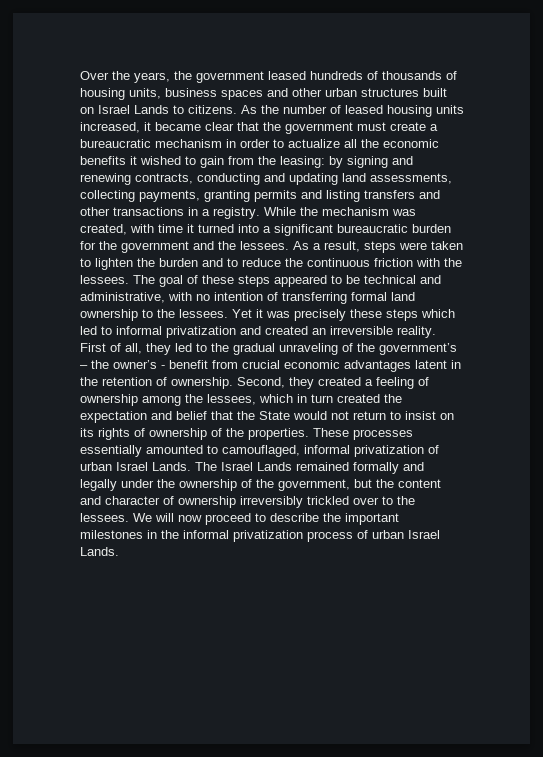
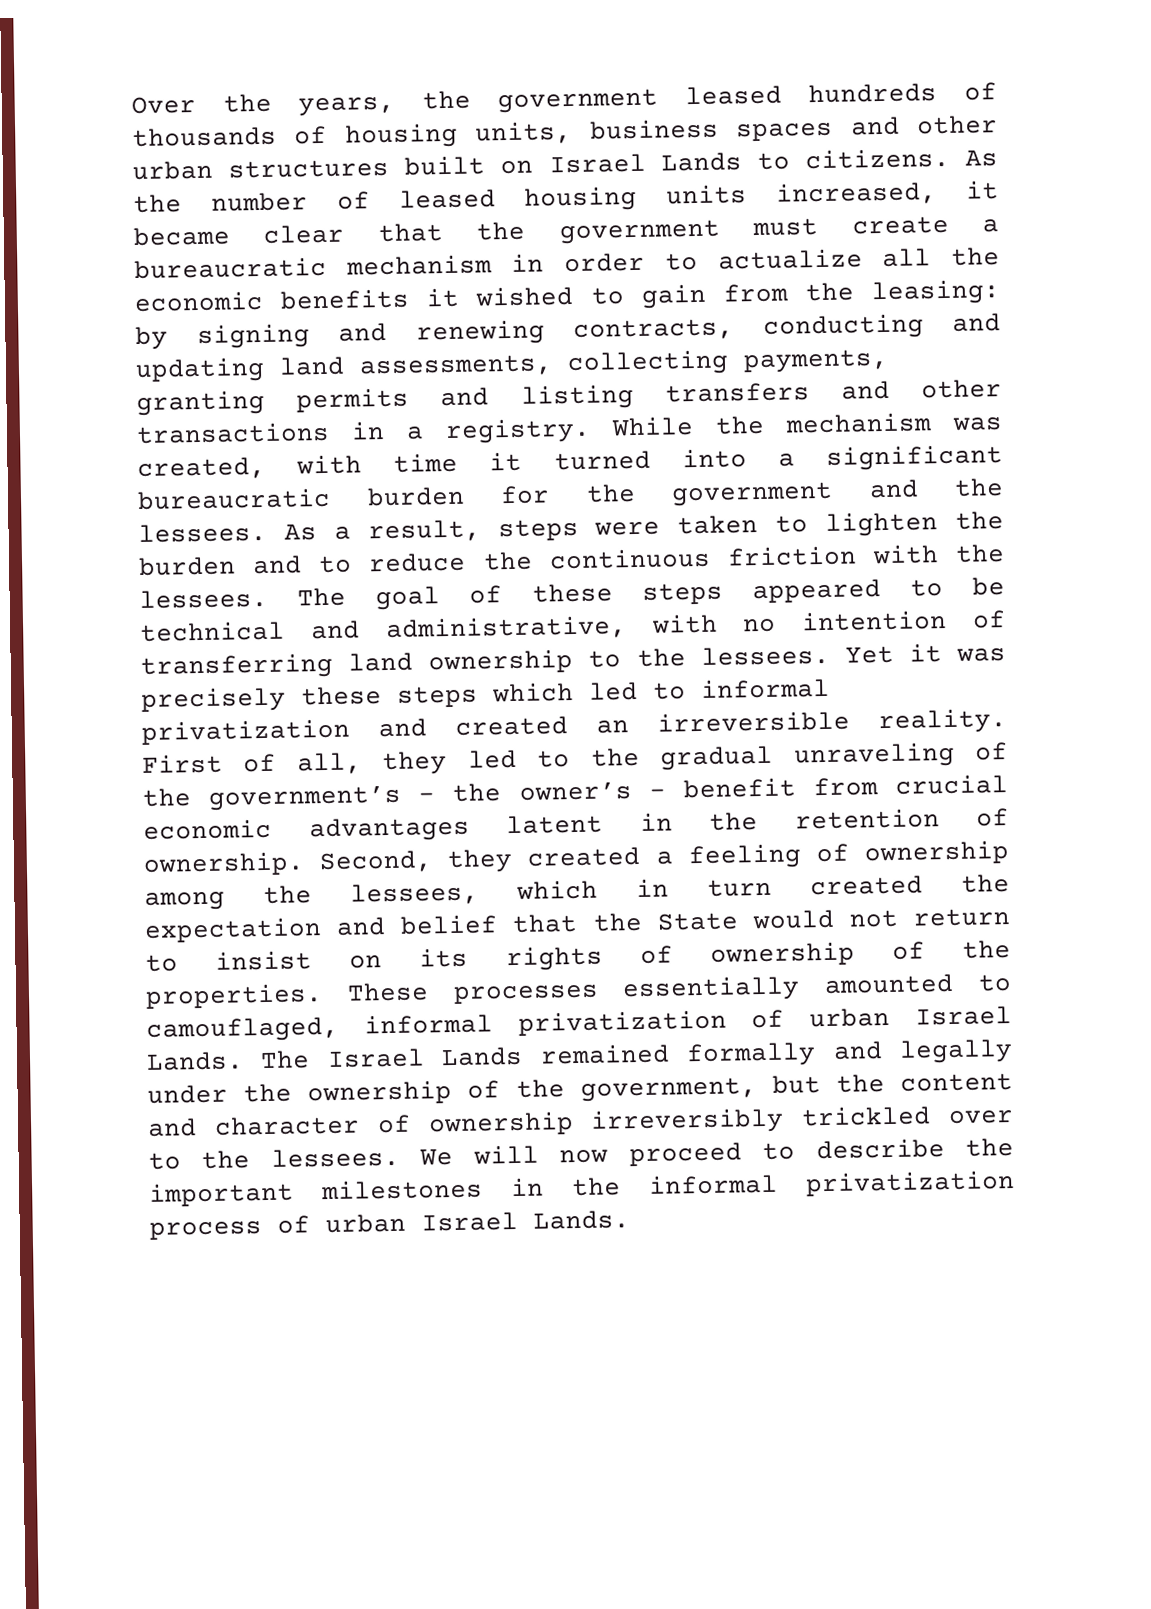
[351,292,387,301] formal -> (333, 666) none

